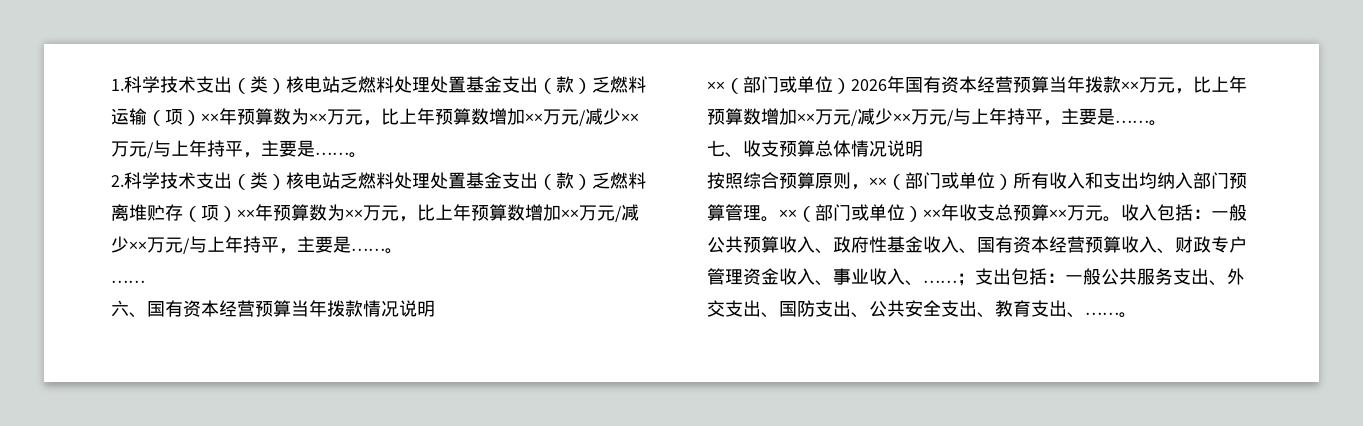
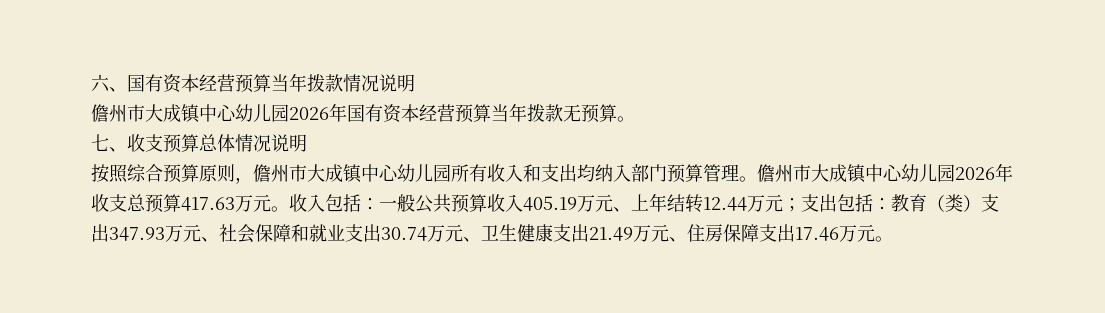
[111,76,646,94] [111,108,639,126] [111,140,367,158] [111,172,646,190] [111,204,639,222] [111,236,403,254] [111,280,145,283] 1.科学技术支出（类）核电站乏燃料处理处置基金支出（款）乏燃料运输（项）××年预算数为××万元，比上年预算数增加××万元/减少××万元/与上年持平，主要是……。 // 2.科学技术支出（类）核电站乏燃料处理处置基金支出（款）乏燃料离堆贮存（项）××年预算数为××万元，比上年预算数增加××万元/减少××万元/与上年持平，主要是……。 // …… // -> (91, 83) none
[707,76,851,94] ××（部门或单位） -> [91,104,289,123] 儋州市大成镇中心幼儿园
[1121,76,1247,94] [707,108,1149,126] ××万元，比上年预算数增加××万元/减少××万元/与上年持平，主要是…… -> [563,104,617,123] 无预算
[869,172,1013,190] ××（部门或单位） -> [253,164,451,183] 儋州市大成镇中心幼儿园
[779,204,941,222] ××（部门或单位）×× -> [757,164,995,183] 儋州市大成镇中心幼儿园2026
[1049,209,1067,219] ×× -> [181,197,235,211] 417.63
[815,236,1247,254] [707,268,1245,286] [707,300,1119,318] 、政府性基金收入、国有资本经营预算收入、财政专户管理资金收入、事业收入、……；支出包括：一般公共服务支出、外交支出、国防支出、公共安全支出、教育支出、…… -> [523,193,999,213] [91,224,875,243] 405.19万元、上年结转12.44万元；支出包括：教育（类）支出347.93万元、社会保障和就业支出30.74万元、卫生健康支出21.49万元、住房保障支出17.46万元

